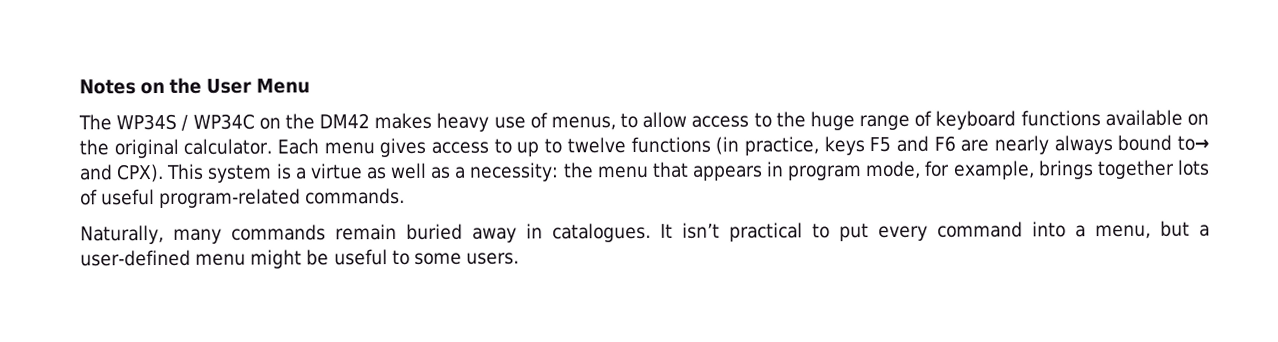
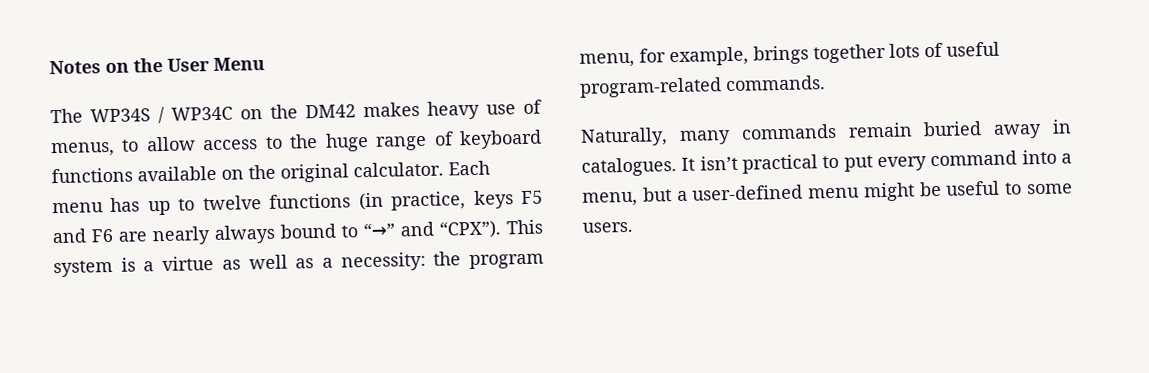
[379,137,512,158] gives access to -> [110,197,141,212] has
[1177,135,1209,151] [79,163,165,183] to→ and CPX). -> [341,220,501,239] to “→” and “CPX”).
[596,160,922,181] menu that appears in program mode, -> [468,253,544,270] [579,52,635,68] program menu,

